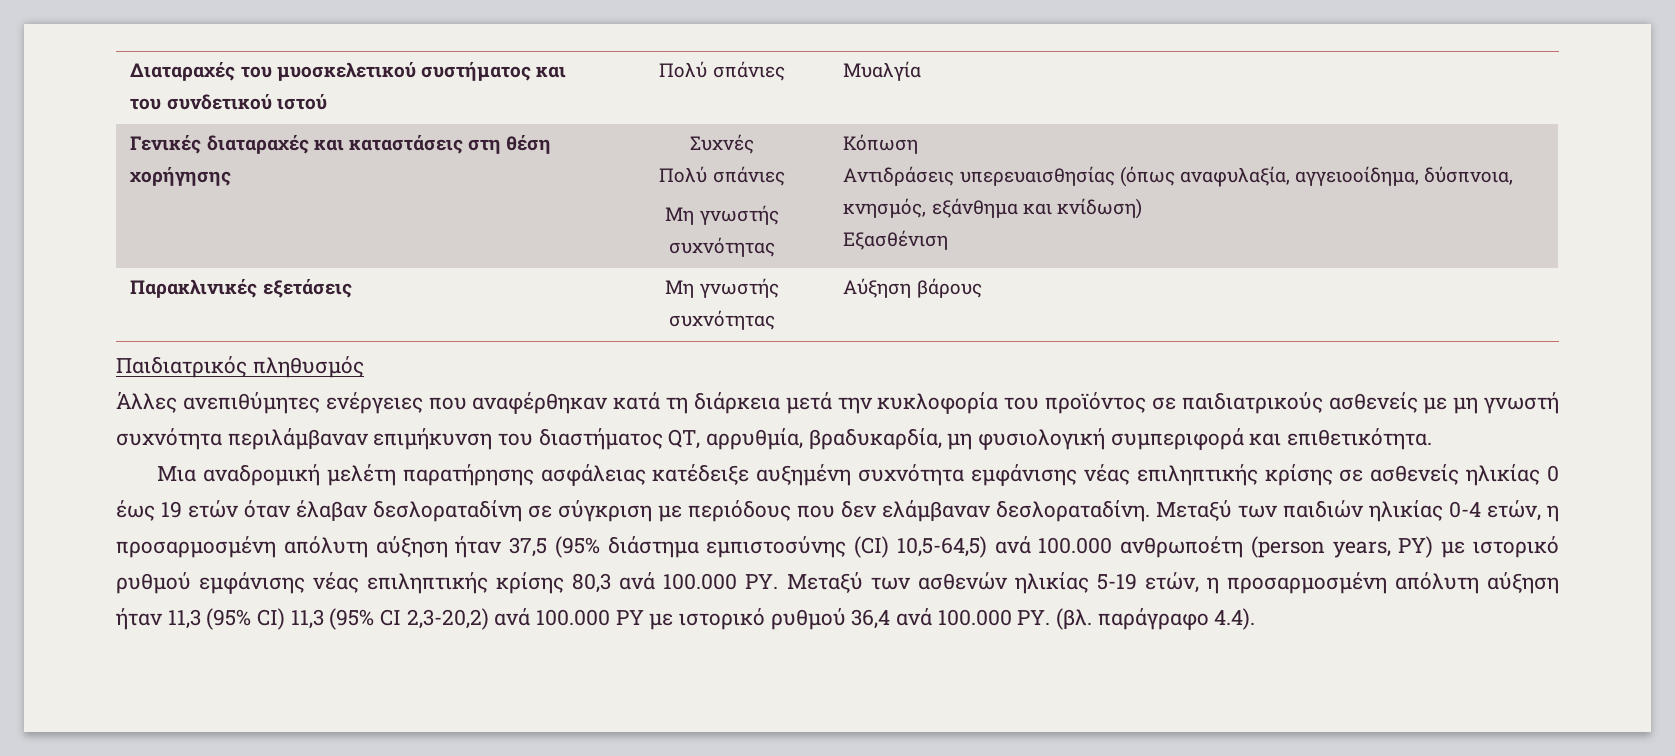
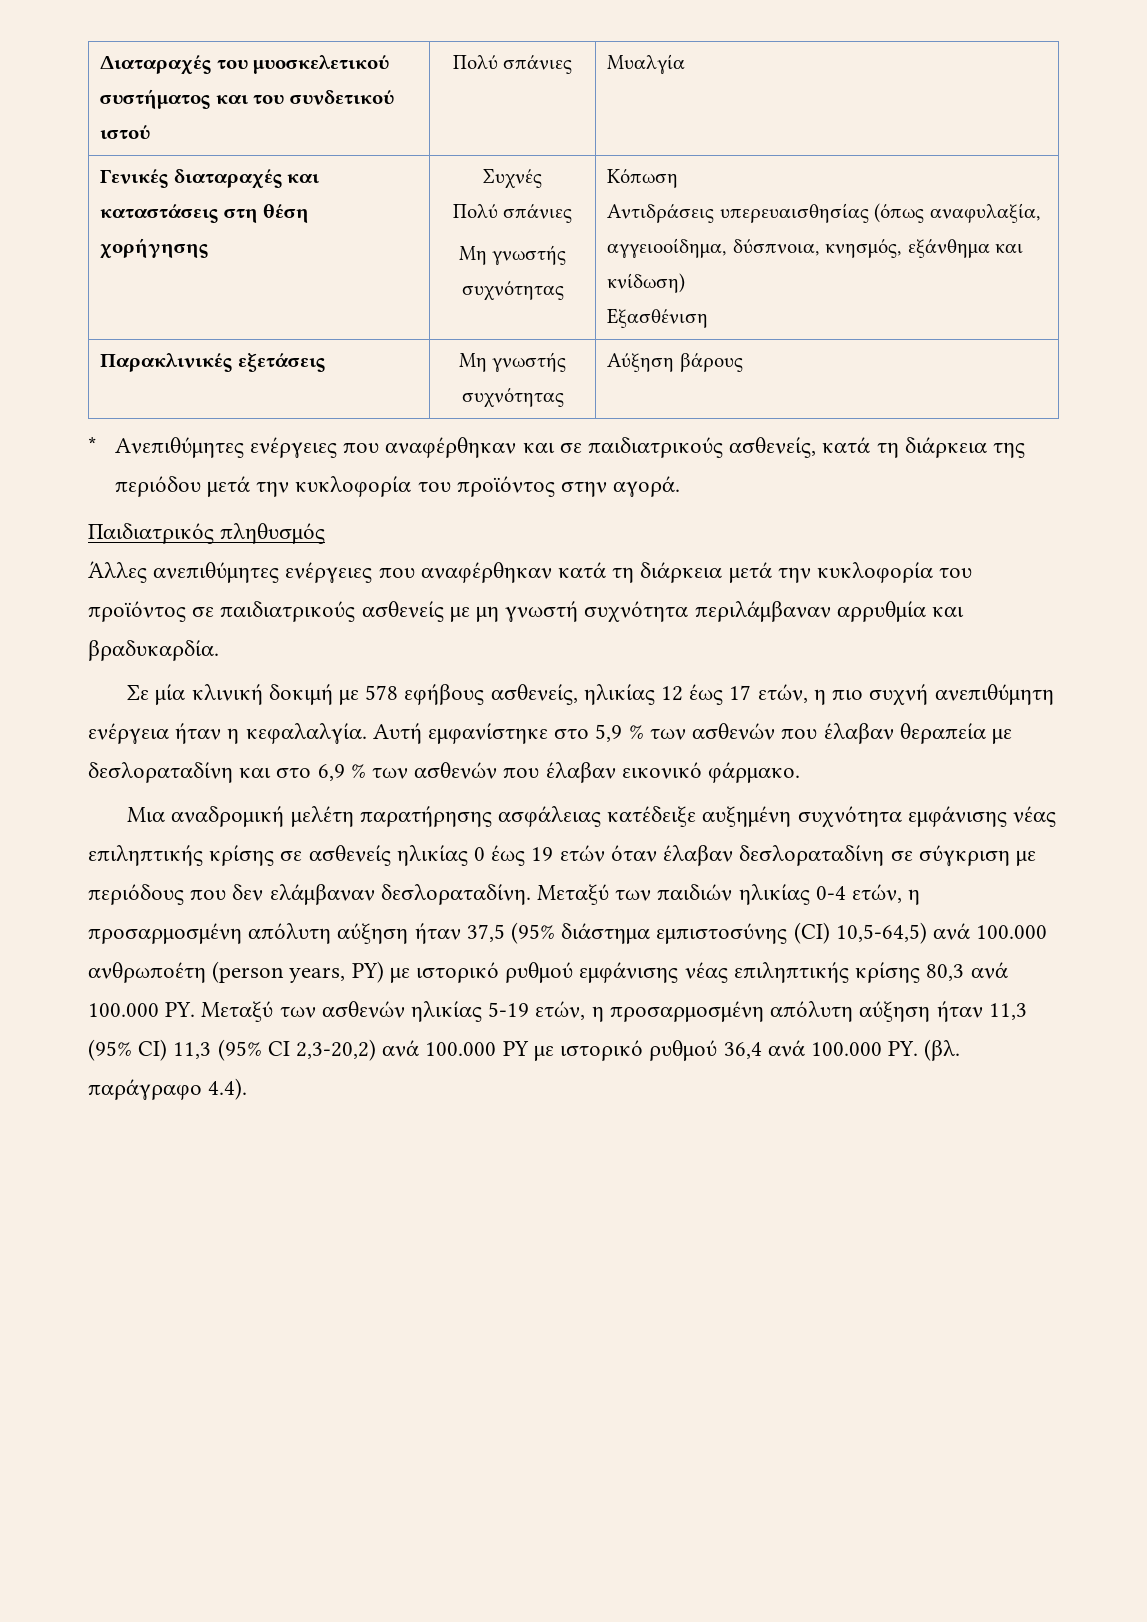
(982, 288) none -> [88,436,1026,458] [114,476,681,497] // * Ανεπιθύμητες ενέργειες που αναφέρθηκαν και σε παιδιατρικούς ασθενείς, κατά τη διάρκεια της περιόδου μετά την κυκλοφορία του προϊόντος στην αγορά.
[373,428,1433,450] επιμήκυνση του διαστήματος QT, αρρυθμία, βραδυκαρδία, μη φυσιολογική συμπεριφορά και επιθετικότητα. -> [836,601,965,622] [88,640,219,661] [127,684,1054,706] [88,723,1012,744] [88,762,801,783] αρρυθμία και βραδυκαρδία. // Σε μία κλινική δοκιμή με 578 εφήβους ασθενείς, ηλικίας 12 έως 17 ετών, η πιο συχνή ανεπιθύμητη ενέργεια ήταν η κεφαλαλγία. Αυτή εμφανίστηκε στο 5,9 % των ασθενών που έλαβαν θεραπεία με δεσλοραταδίνη και στο 6,9 % των ασθενών που έλαβαν εικονικό φάρμακο.

